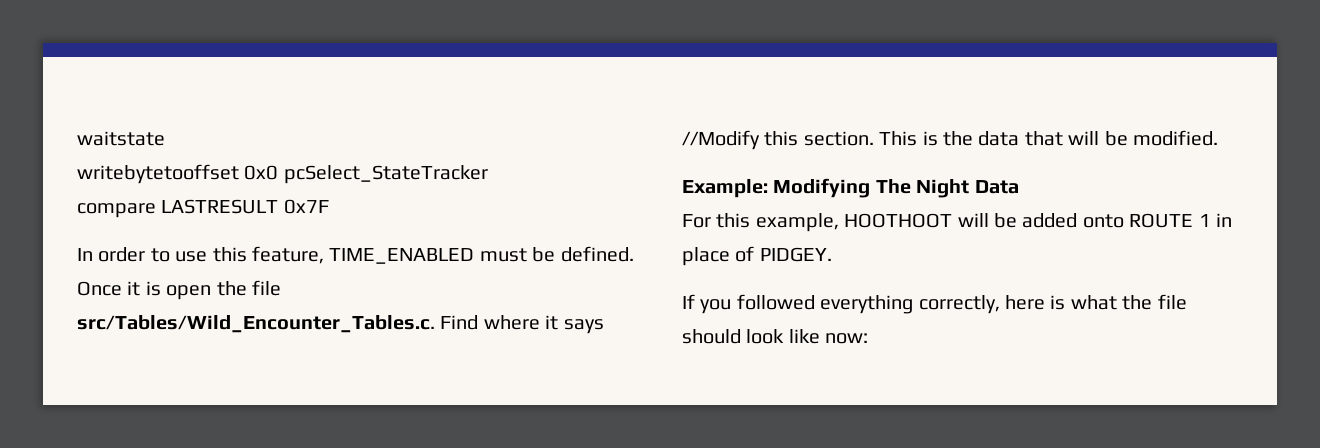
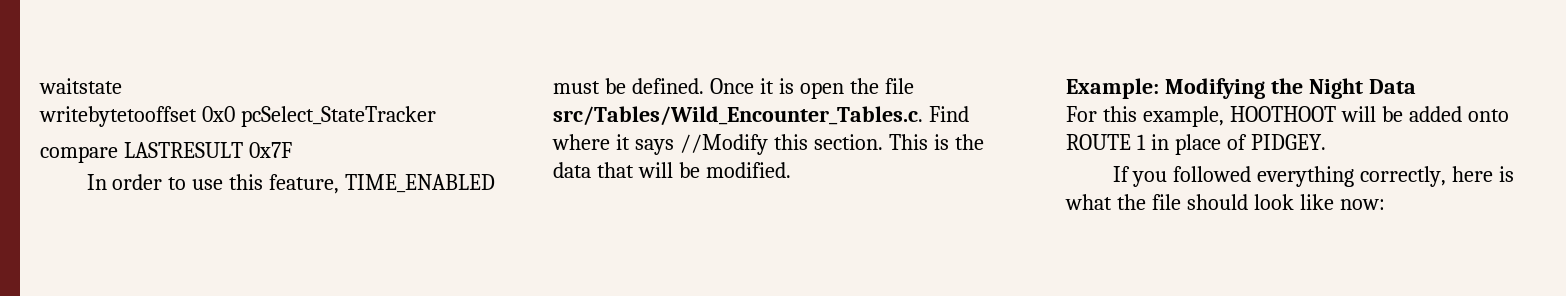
[875,179,911,194] The -> [1270,78,1303,94] the

